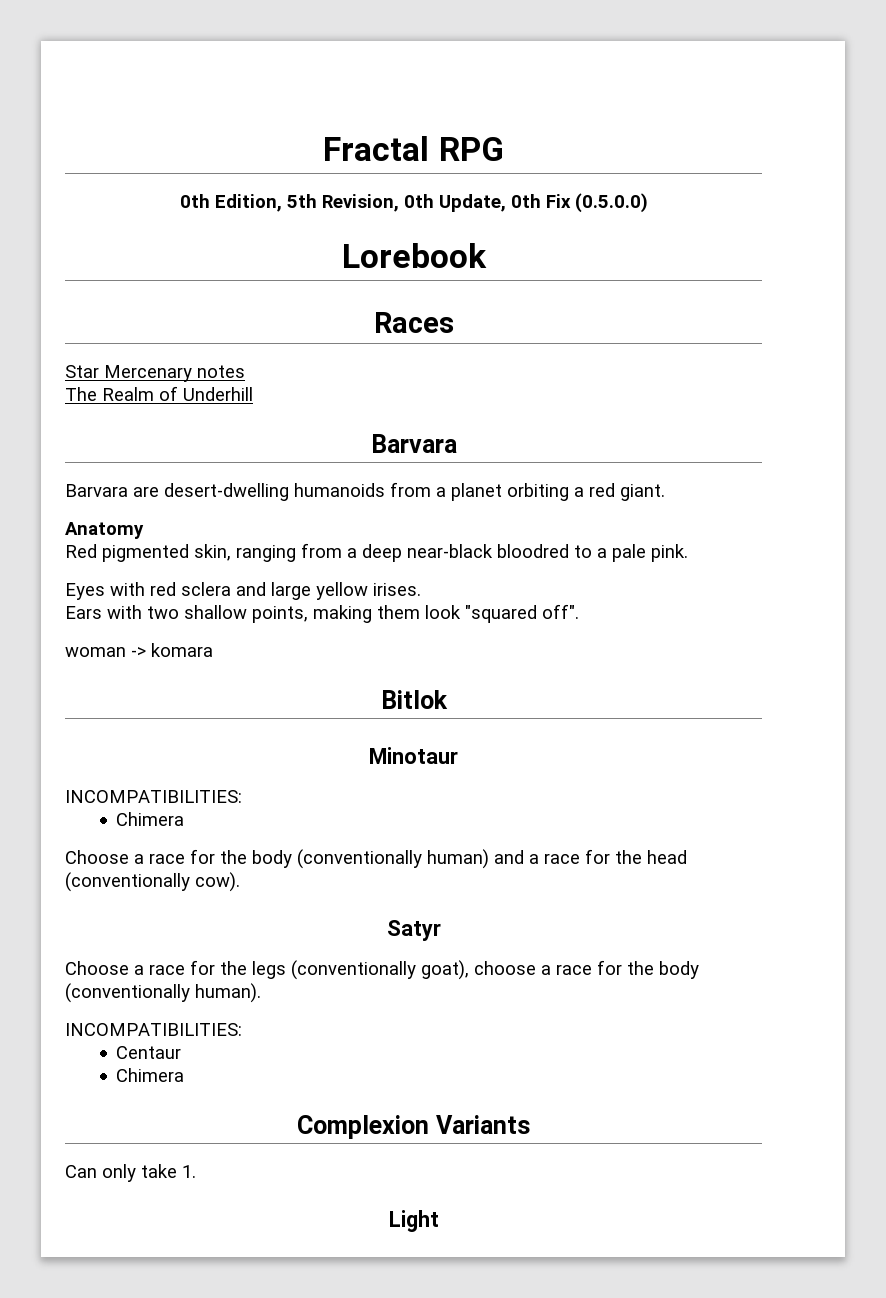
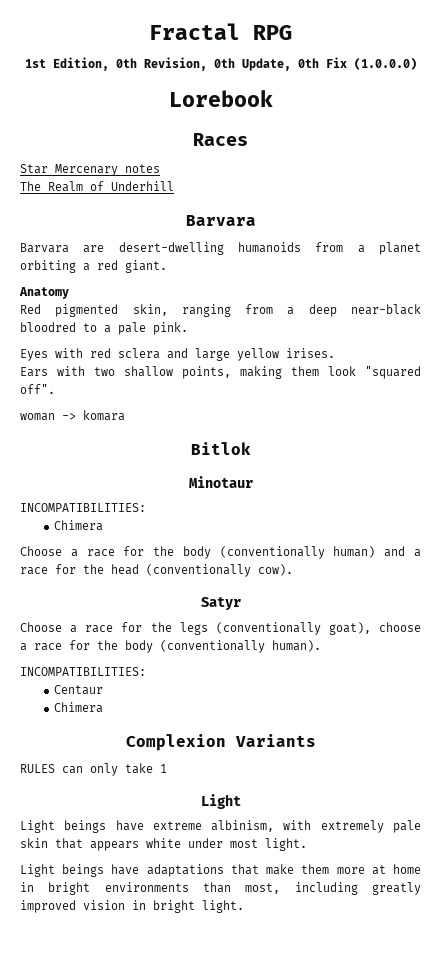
[179,194,317,212] 0th Edition, 5th -> [24,57,137,71] 1st Edition, 0th
[574,193,648,213] (0.5.0.0) -> [353,57,417,70] (1.0.0.0)
[65,1165,97,1178] Can -> [20,764,83,774] RULES can
[182,1165,196,1178] [388,1210,439,1232] 1. // Light -> [160,764,167,773] [200,794,241,809] [20,820,421,833] [20,838,307,851] [20,864,422,877] [20,882,421,895] [20,900,244,913] 1 // Light // Light beings have extreme albinism, with extremely pale skin that appears white under most light. // Light beings have adaptations that make them more at home in bright environments than most, including greatly improved vision in bright light.

